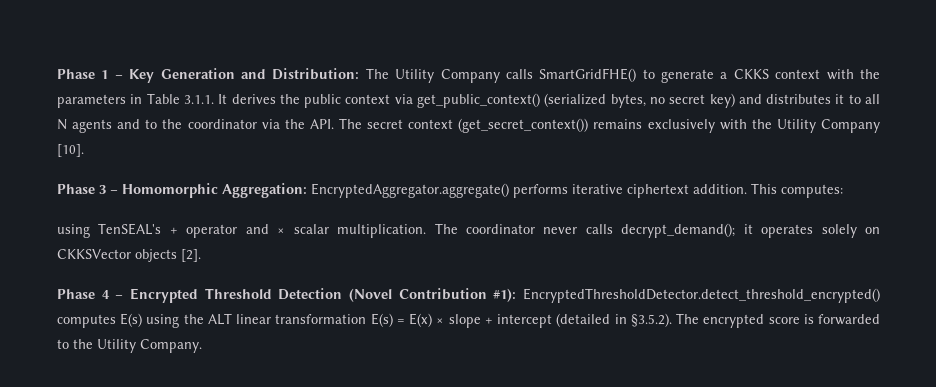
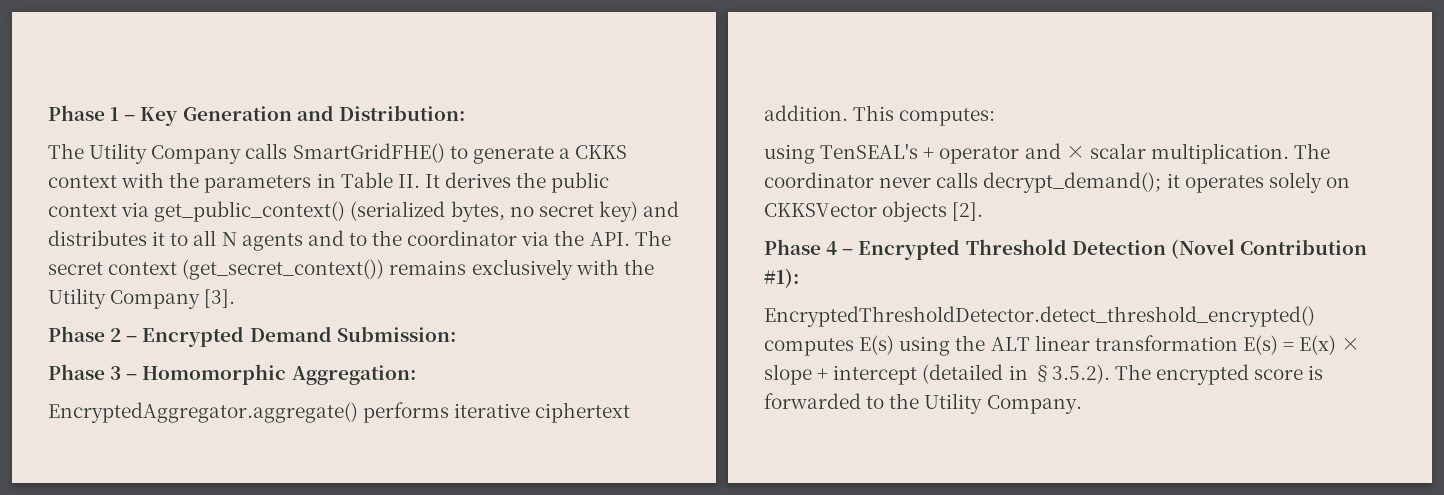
(360, 74) none -> (465, 113) //
[183,95,214,104] 3.1.1. -> [397,174,420,188] II.
[57,144,84,157] [10]. -> [204,289,236,308] [48,326,456,347] [3]. // Phase 2 – Encrypted Demand Submission:
(307, 190) none -> (416, 375) //
(517, 295) none -> (799, 278) //

